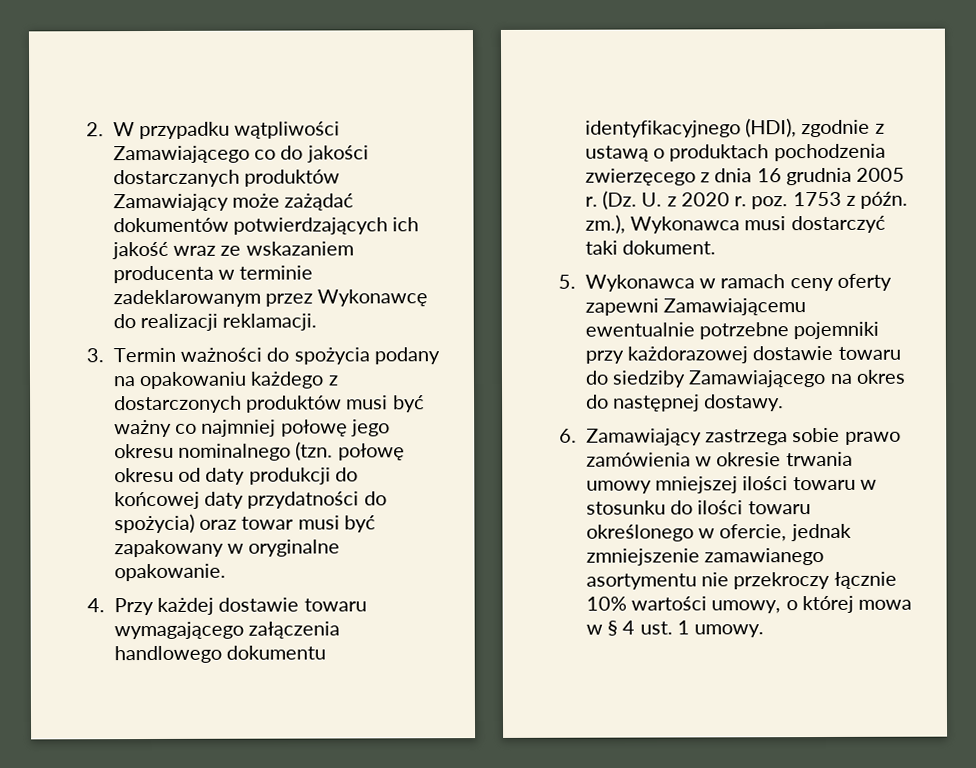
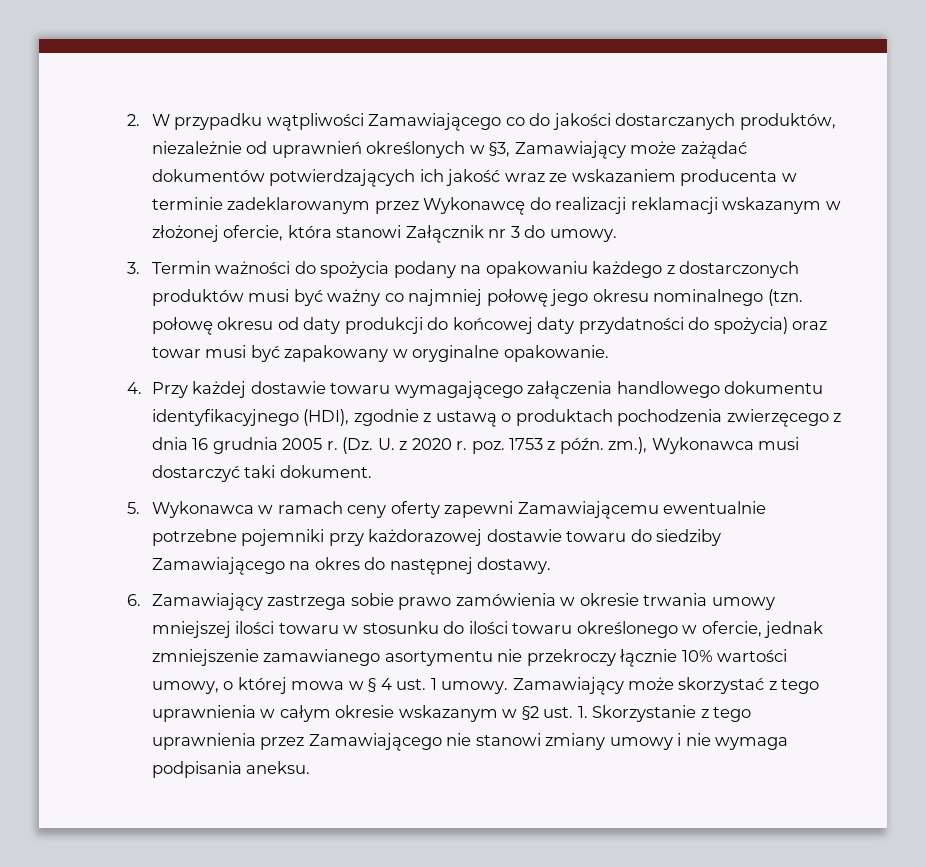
[244,169,341,187] produktów -> [739,113,836,130] [152,141,511,158] produktów, niezależnie od uprawnień określonych w §3,
[222,313,318,331] reklamacji. -> [630,197,841,214] [152,225,617,243] reklamacji wskazanym w złożonej ofercie, która stanowi Załącznik nr 3 do umowy.
(765, 631) none -> [512,677,820,695] [152,705,752,722] [152,733,789,751] [152,761,311,778] Zamawiający może skorzystać z tego uprawnienia w całym okresie wskazanym w §2 ust. 1. Skorzystanie z tego uprawnienia przez Zamawiającego nie stanowi zmiany umowy i nie wymaga podpisania aneksu.

